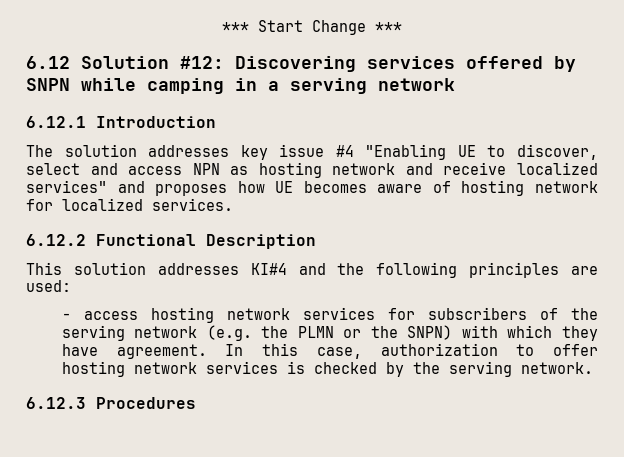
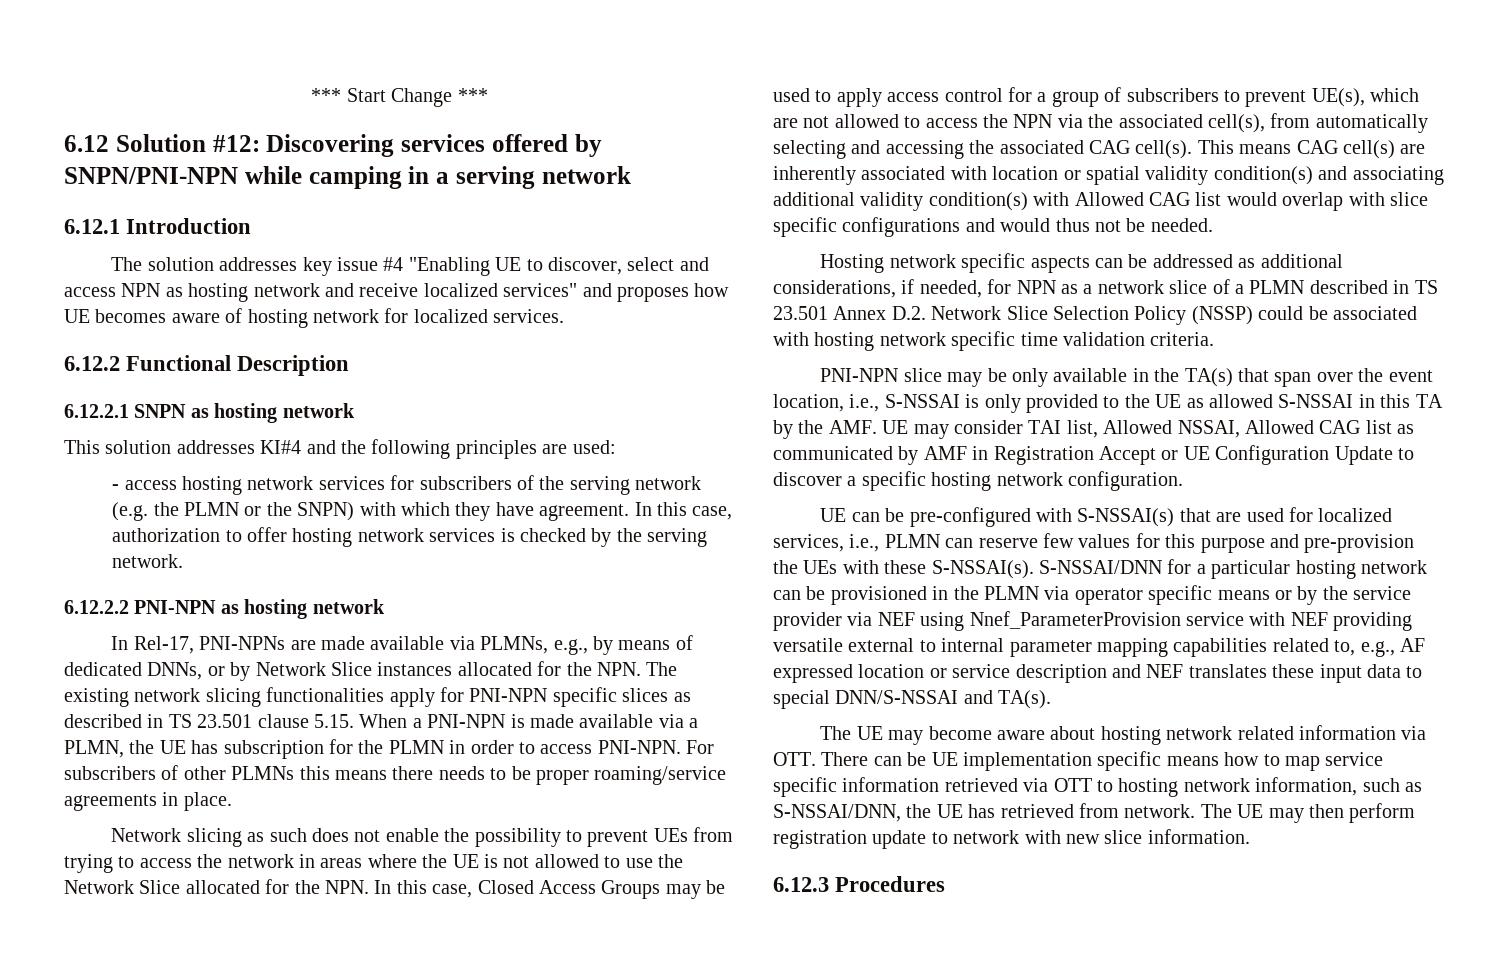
[26,78,70,91] SNPN -> [64,167,238,184] SNPN/PNI-NPN
(316, 241) none -> [64,403,355,423] // 6.12.2.1 SNPN as hosting network
(593, 368) none -> [64,599,385,619] [111,635,693,655] [64,661,678,681] [64,687,691,707] [64,714,699,728] [64,739,715,759] [64,765,727,785] [64,792,232,811] [111,827,734,847] [64,854,683,873] [64,879,726,899] [773,87,1420,107] [773,113,1428,133] [773,140,1426,159] [773,166,1444,185] [773,192,1428,211] [773,217,1213,237] [820,253,1343,273] [773,279,1438,298] [773,306,1417,325] [773,331,1215,351] [820,368,1433,387] [773,394,1443,413] [773,420,1415,439] [773,445,1414,465] [773,471,1183,491] [820,507,1393,527] [773,533,1415,553] [773,559,1427,579] [773,585,1412,605] [773,611,1413,631] [773,638,1425,657] [773,664,1423,683] [773,690,1052,709] [820,725,1427,745] [773,751,1384,771] [773,777,1422,797] [773,803,1416,823] [773,829,1250,849] // 6.12.2.2 PNI-NPN as hosting network // In Rel-17, PNI-NPNs are made available via PLMNs, e.g., by means of dedicated DNNs, or by Network Slice instances allocated for the NPN. The existing network slicing functionalities apply for PNI-NPN specific slices as described in TS 23.501 clause 5.15. When a PNI-NPN is made available via a PLMN, the UE has subscription for the PLMN in order to access PNI-NPN. For subscribers of other PLMNs this means there needs to be proper roaming/service agreements in place. // Network slicing as such does not enable the possibility to prevent UEs from trying to access the network in areas where the UE is not allowed to use the Network Slice allocated for the NPN. In this case, Closed Access Groups may be used to apply access control for a group of subscribers to prevent UE(s), which are not allowed to access the NPN via the associated cell(s), from automatically selecting and accessing the associated CAG cell(s). This means CAG cell(s) are inherently associated with location or spatial validity condition(s) and associating additional validity condition(s) with Allowed CAG list would overlap with slice specific configurations and would thus not be needed. // Hosting network specific aspects can be addressed as additional considerations, if needed, for NPN as a network slice of a PLMN described in TS 23.501 Annex D.2. Network Slice Selection Policy (NSSP) could be associated with hosting network specific time validation criteria. // PNI-NPN slice may be only available in the TA(s) that span over the event location, i.e., S-NSSAI is only provided to the UE as allowed S-NSSAI in this TA by the AMF. UE may consider TAI list, Allowed NSSAI, Allowed CAG list as communicated by AMF in Registration Accept or UE Configuration Update to discover a specific hosting network configuration. // UE can be pre-configured with S-NSSAI(s) that are used for localized services, i.e., PLMN can reserve few values for this purpose and pre-provision the UEs with these S-NSSAI(s). S-NSSAI/DNN for a particular hosting network can be provisioned in the PLMN via operator specific means or by the service provider via NEF using Nnef_ParameterProvision service with NEF providing versatile external to internal parameter mapping capabilities related to, e.g., AF expressed location or service description and NEF translates these input data to special DNN/S-NSSAI and TA(s). // The UE may become aware about hosting network related information via OTT. There can be UE implementation specific means how to map service specific information retrieved via OTT to hosting network information, such as S-NSSAI/DNN, the UE has retrieved from network. The UE may then perform registration update to network with new slice information.

